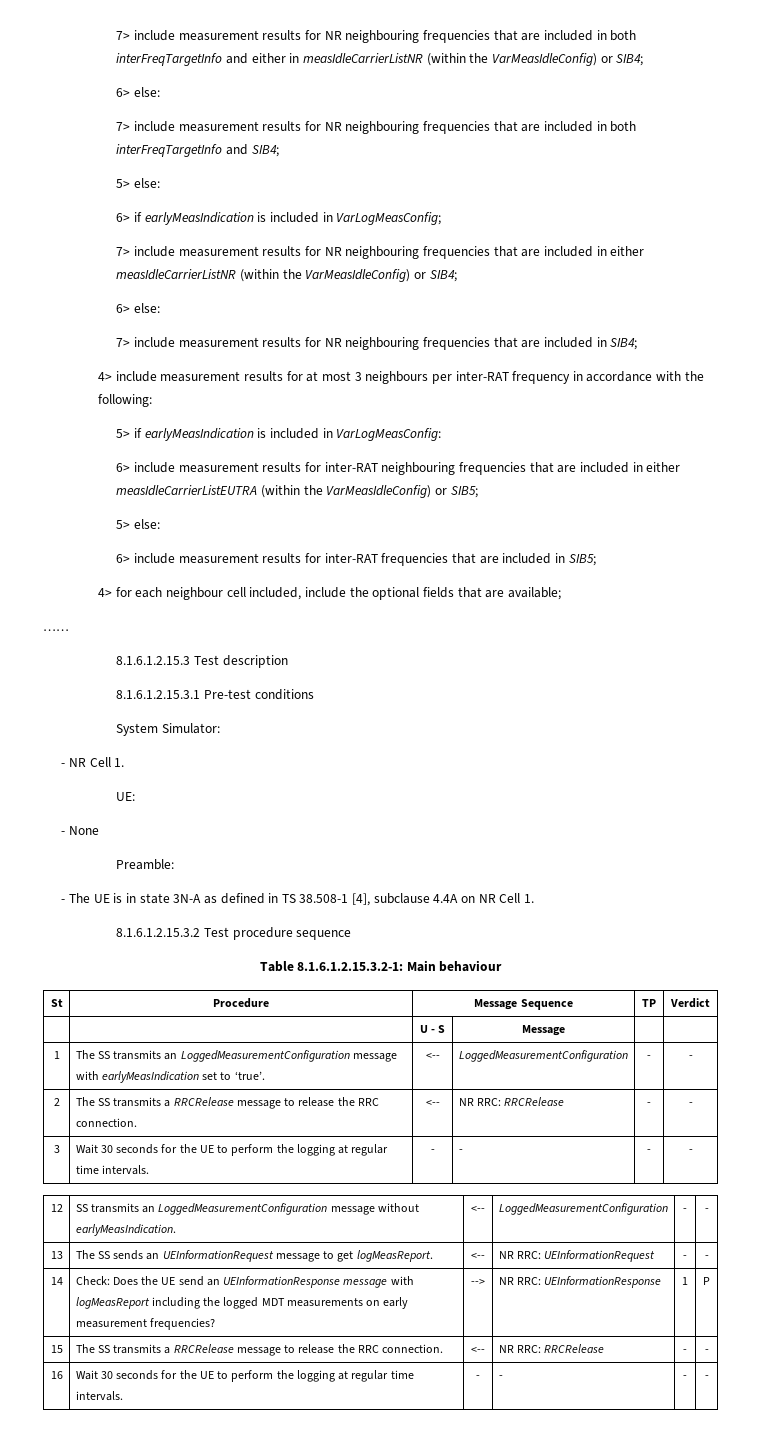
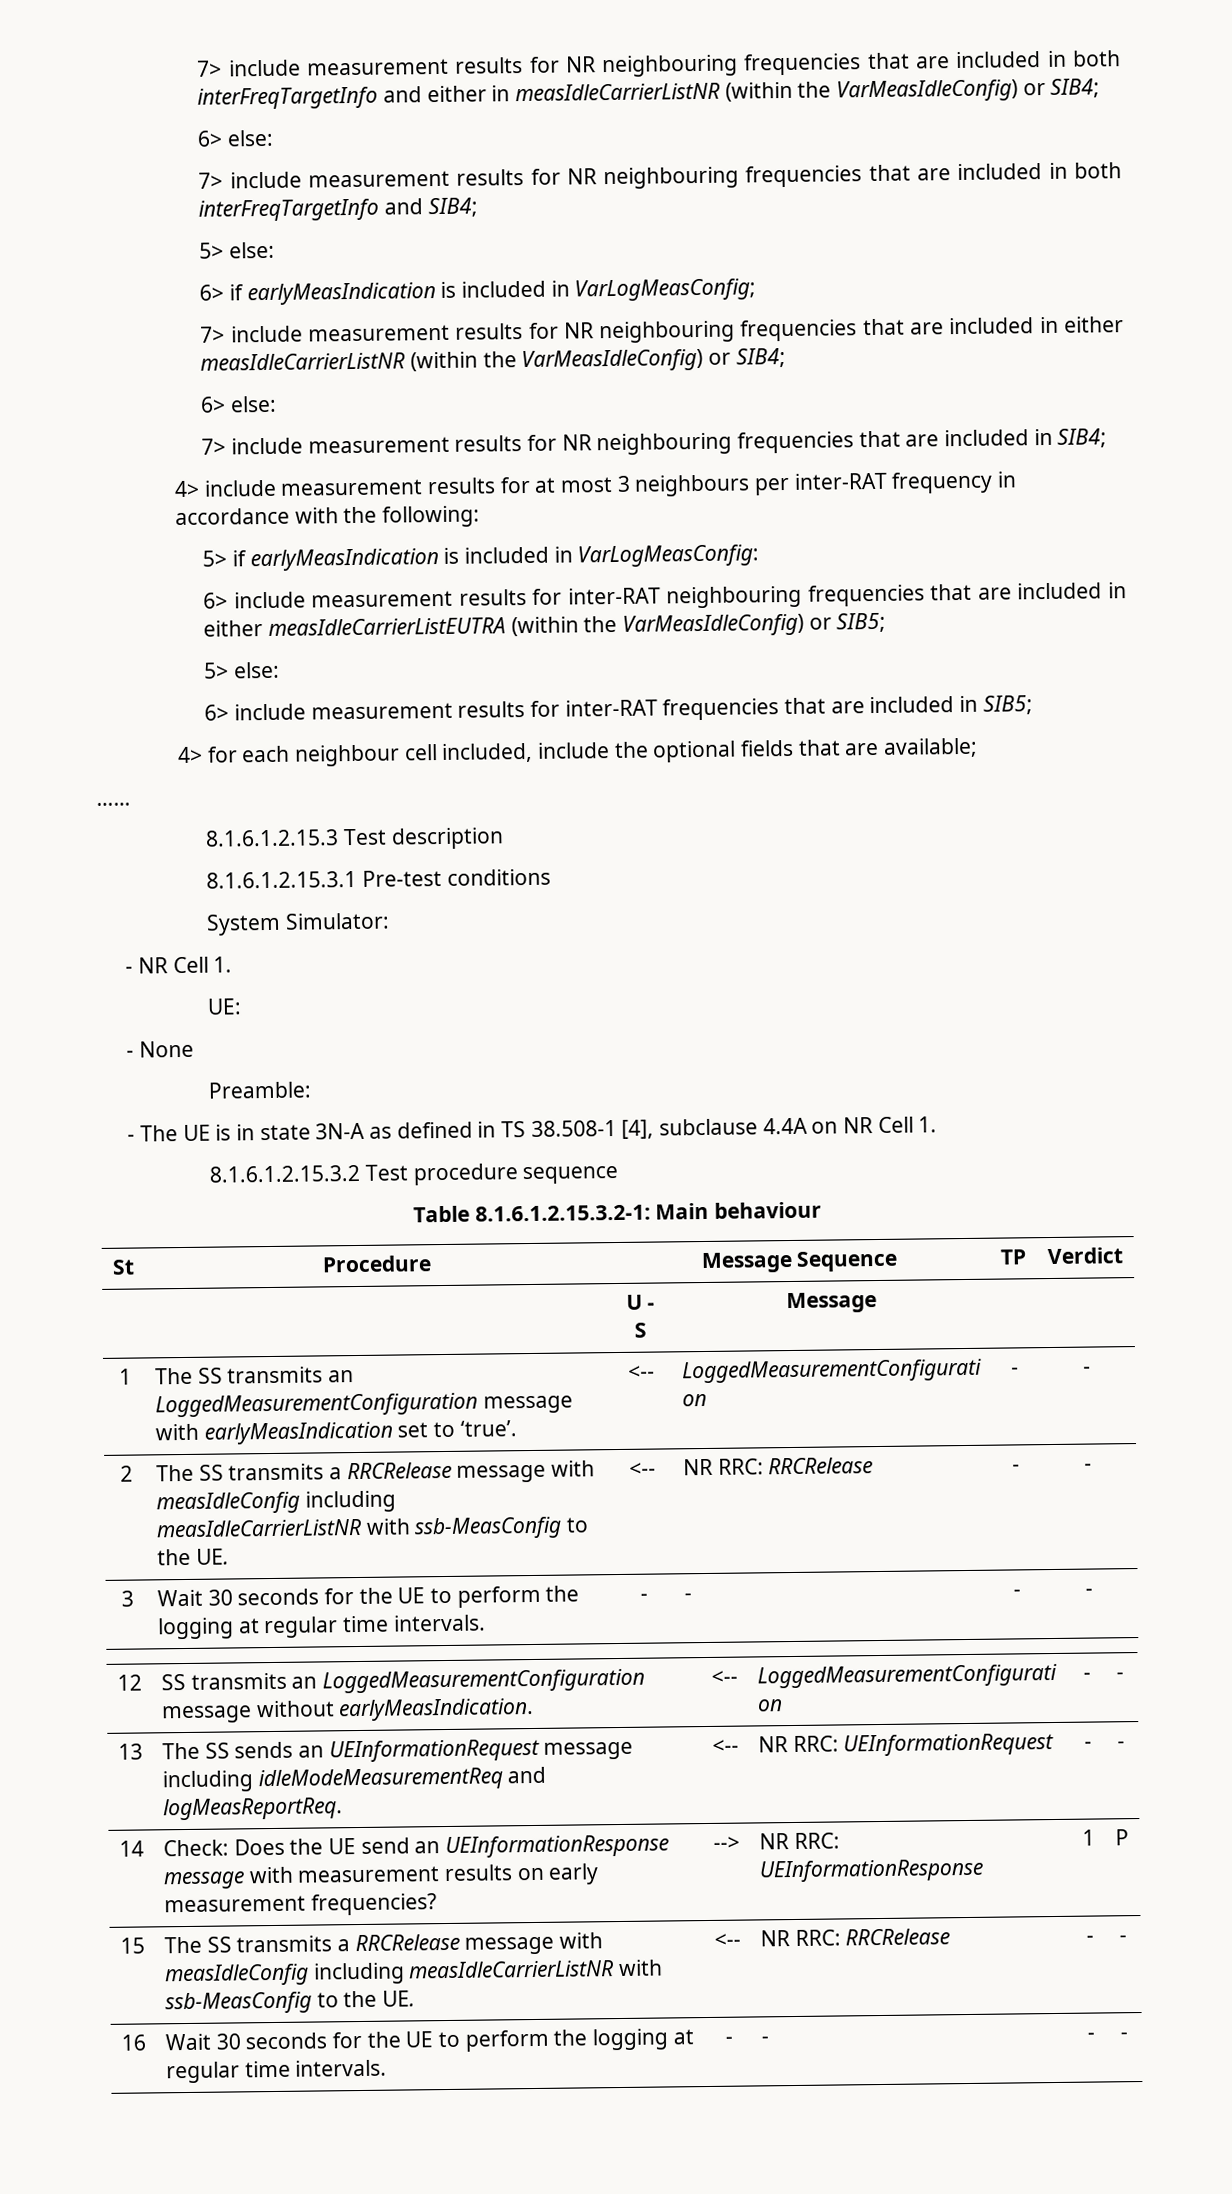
[284,1097,379,1107] [75,1118,137,1127] to release the RRC connection. -> [551,1460,596,1477] [156,1490,396,1515] [156,1516,590,1540] [157,1548,229,1566] with measIdleConfig including measIdleCarrierListNR with ssb-MeasConfig to the UE.
[323,1250,433,1262] to get logMeasReport. -> [162,1766,547,1793] [163,1797,344,1821] including idleModeMeasurementReq and logMeasReportReq.
[75,1297,363,1309] logMeasReport including the logged MDT measurements -> [297,1864,514,1883] measurement results
[284,1344,444,1354] to release the RRC connection. -> [559,1932,604,1949] [164,1959,664,1987] [165,1990,416,2015] with measIdleConfig including measIdleCarrierListNR with ssb-MeasConfig to the UE.

